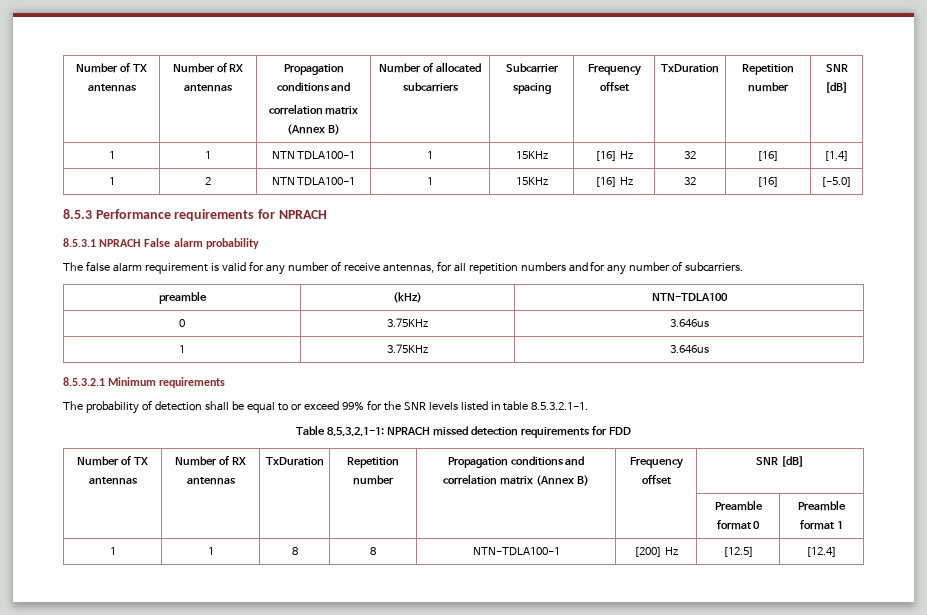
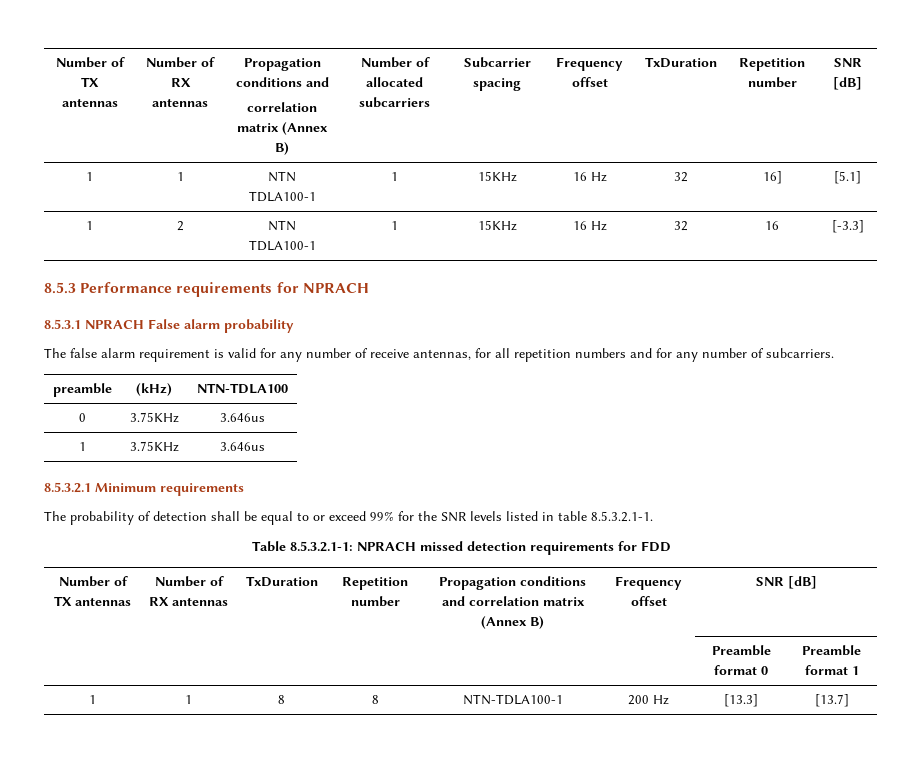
[595,151,633,161] [684,151,696,159] [757,151,779,161] [824,151,849,161] [16] Hz | 32 | [16] | [1.4] -> [572,172,607,182] [673,172,688,182] [762,171,782,184] [834,171,861,184] 16 Hz | 32 | 16] | [5.1]
[595,177,633,187] [684,177,696,185] [757,177,779,187] [821,177,852,187] [16] Hz | 32 | [16] | [-5.0] -> [572,221,607,231] [673,221,688,231] [765,221,779,230] [831,220,864,233] 16 Hz | 32 | 16 | [-3.3]
[634,547,678,557] [722,547,754,557] [806,547,837,557] [200] Hz | [12.5] | [12.4] -> [628,695,669,705] [724,694,758,707] [814,694,849,707] 200 Hz | [13.3] | [13.7]

